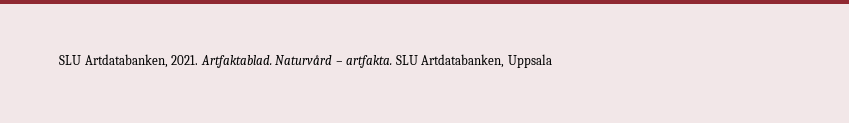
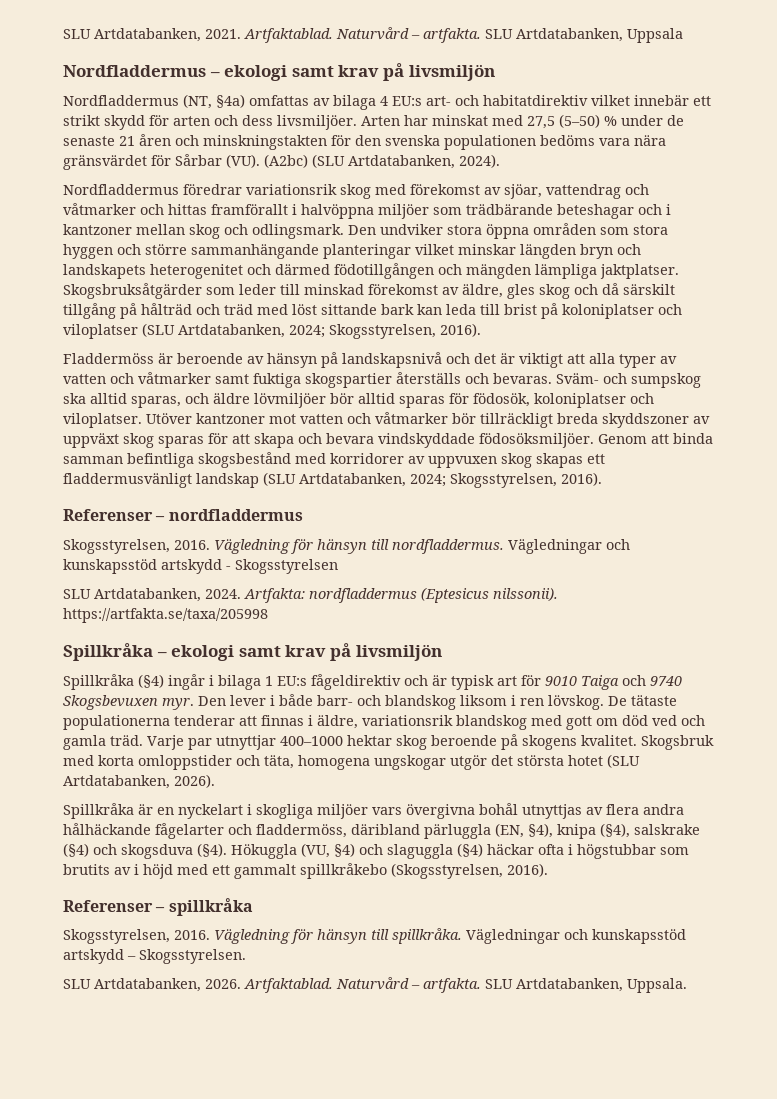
(552, 61) none -> [63,63,495,81] [63,94,711,110] [63,114,684,130] [63,134,666,150] [63,154,500,170] [63,184,649,199] [63,203,671,219] [63,223,668,239] [63,244,641,259] [63,263,679,279] [63,283,675,299] [63,303,682,319] [63,323,481,339] [63,352,677,368] [63,372,701,388] [63,393,654,408] [63,412,710,428] [63,433,713,448] [63,452,605,468] [63,472,602,488] [63,509,303,521] [63,539,630,554] [63,559,338,574] [63,587,558,603] [63,608,268,623] [63,643,442,661] [63,674,682,690] [63,694,677,710] [63,715,705,730] [63,734,714,750] [63,754,640,770] [63,774,215,789] [63,803,684,819] [63,823,700,839] [63,843,689,859] [63,863,548,879] [63,898,253,916] [63,928,686,944] [63,949,246,964] [63,977,687,993] // Nordfladdermus – ekologi samt krav på livsmiljön // Nordfladdermus (NT, §4a) omfattas av bilaga 4 EU:s art- och habitatdirektiv vilket innebär ett strikt skydd för arten och dess livsmiljöer. Arten har minskat med 27,5 (5–50) % under de senaste 21 åren och minskningstakten för den svenska populationen bedöms vara nära gränsvärdet för Sårbar (VU). (A2bc) (SLU Artdatabanken, 2024). // Nordfladdermus föredrar variationsrik skog med förekomst av sjöar, vattendrag och våtmarker och hittas framförallt i halvöppna miljöer som trädbärande beteshagar och i kantzoner mellan skog och odlingsmark. Den undviker stora öppna områden som stora hyggen och större sammanhängande planteringar vilket minskar längden bryn och landskapets heterogenitet och därmed födotillgången och mängden lämpliga jaktplatser. Skogsbruksåtgärder som leder till minskad förekomst av äldre, gles skog och då särskilt tillgång på hålträd och träd med löst sittande bark kan leda till brist på koloniplatser och viloplatser (SLU Artdatabanken, 2024; Skogsstyrelsen, 2016). // Fladdermöss är beroende av hänsyn på landskapsnivå och det är viktigt att alla typer av vatten och våtmarker samt fuktiga skogspartier återställs och bevaras. Sväm- och sumpskog ska alltid sparas, och äldre lövmiljöer bör alltid sparas för födosök, koloniplatser och viloplatser. Utöver kantzoner mot vatten och våtmarker bör tillräckligt breda skyddszoner av uppväxt skog sparas för att skapa och bevara vindskyddade födosöksmiljöer. Genom att binda samman befintliga skogsbestånd med korridorer av uppvuxen skog skapas ett fladdermusvänligt landskap (SLU Artdatabanken, 2024; Skogsstyrelsen, 2016). // Referenser – nordfladdermus // Skogsstyrelsen, 2016. Vägledning för hänsyn till nordfladdermus. Vägledningar och kunskapsstöd artskydd - Skogsstyrelsen // SLU Artdatabanken, 2024. Artfakta: nordfladdermus (Eptesicus nilssonii). https://artfakta.se/taxa/205998 // Spillkråka – ekologi samt krav på livsmiljön // Spillkråka (§4) ingår i bilaga 1 EU:s fågeldirektiv och är typisk art för 9010 Taiga och 9740 Skogsbevuxen myr. Den lever i både barr- och blandskog liksom i ren lövskog. De tätaste populationerna tenderar att finnas i äldre, variationsrik blandskog med gott om död ved och gamla träd. Varje par utnyttjar 400–1000 hektar skog beroende på skogens kvalitet. Skogsbruk med korta omloppstider och täta, homogena ungskogar utgör det största hotet (SLU Artdatabanken, 2026). // Spillkråka är en nyckelart i skogliga miljöer vars övergivna bohål utnyttjas av flera andra hålhäckande fågelarter och fladdermöss, däribland pärluggla (EN, §4), knipa (§4), salskrake (§4) och skogsduva (§4). Hökuggla (VU, §4) och slaguggla (§4) häckar ofta i högstubbar som brutits av i höjd med ett gammalt spillkråkebo (Skogsstyrelsen, 2016). // Referenser – spillkråka // Skogsstyrelsen, 2016. Vägledning för hänsyn till spillkråka. Vägledningar och kunskapsstöd artskydd – Skogsstyrelsen. // SLU Artdatabanken, 2026. Artfaktablad. Naturvård – artfakta. SLU Artdatabanken, Uppsala.

